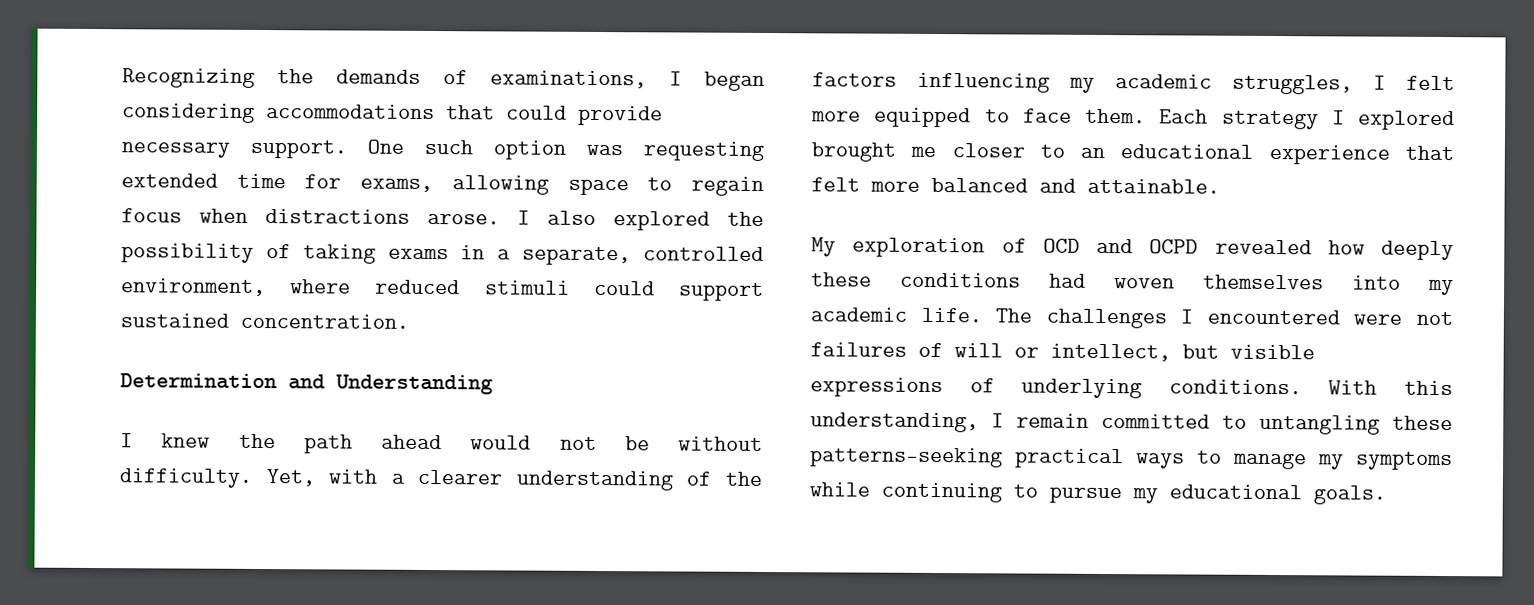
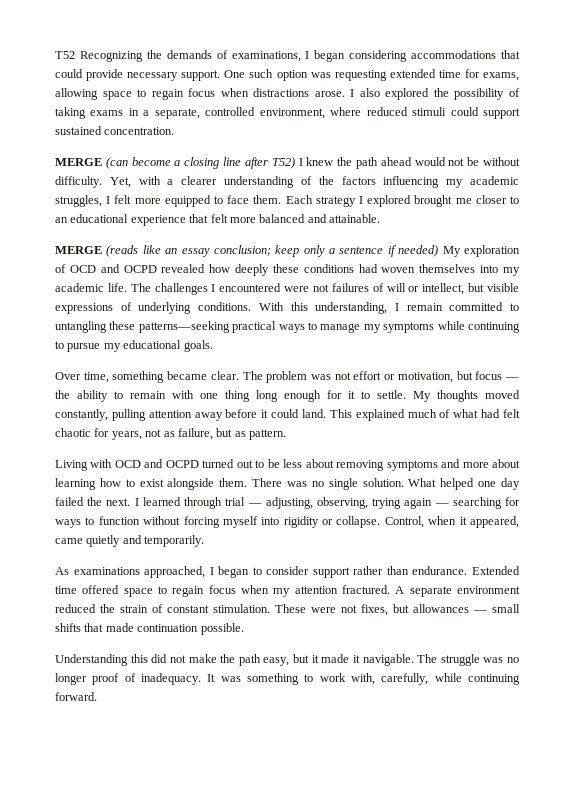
(122, 78) none -> [55,51,75,59] T52
[120,373,493,395] Determination and Understanding // -> [55,157,295,169] MERGE (can become a closing line after T52)
(1220, 186) none -> [55,245,439,257] MERGE (reads like an essay conclusion; keep only a sentence if needed)
(1386, 495) none -> [55,371,519,383] [55,390,520,402] [55,409,520,421] [55,428,286,440] [55,459,520,471] [55,478,520,490] [55,497,520,509] [55,516,519,528] [55,535,205,547] [55,566,520,578] [55,585,520,597] [55,604,520,616] [55,623,244,635] [55,654,519,666] [55,673,520,685] [55,692,97,701] // Over time, something became clear. The problem was not effort or motivation, but focus — the ability to remain with one thing long enough for it to settle. My thoughts moved constantly, pulling attention away before it could land. This explained much of what had felt chaotic for years, not as failure, but as pattern. // Living with OCD and OCPD turned out to be less about removing symptoms and more about learning how to exist alongside them. There was no single solution. What helped one day failed the next. I learned through trial — adjusting, observing, trying again — searching for ways to function without forcing myself into rigidity or collapse. Control, when it appeared, came quietly and temporarily. // As examinations approached, I began to consider support rather than endurance. Extended time offered space to regain focus when my attention fractured. A separate environment reduced the strain of constant stimulation. These were not fixes, but allowances — small shifts that made continuation possible. // Understanding this did not make the path easy, but it made it navigable. The struggle was no longer proof of inadequacy. It was something to work with, carefully, while continuing forward.

